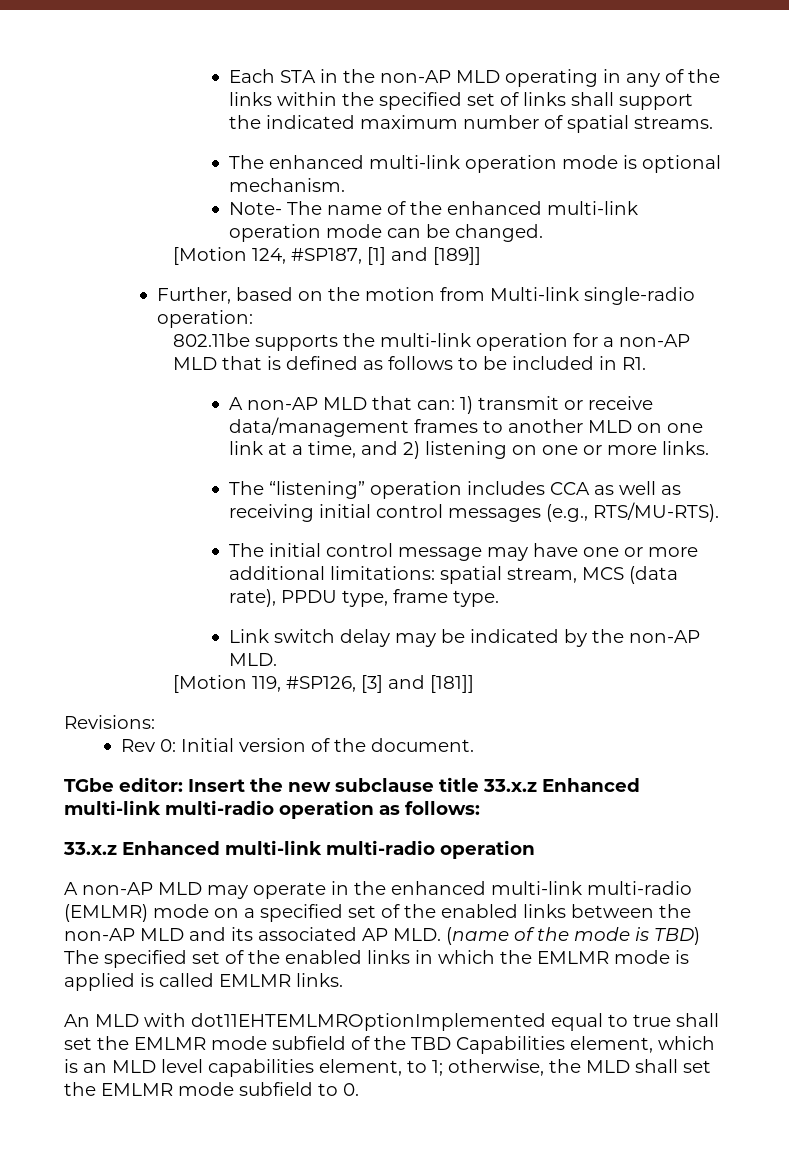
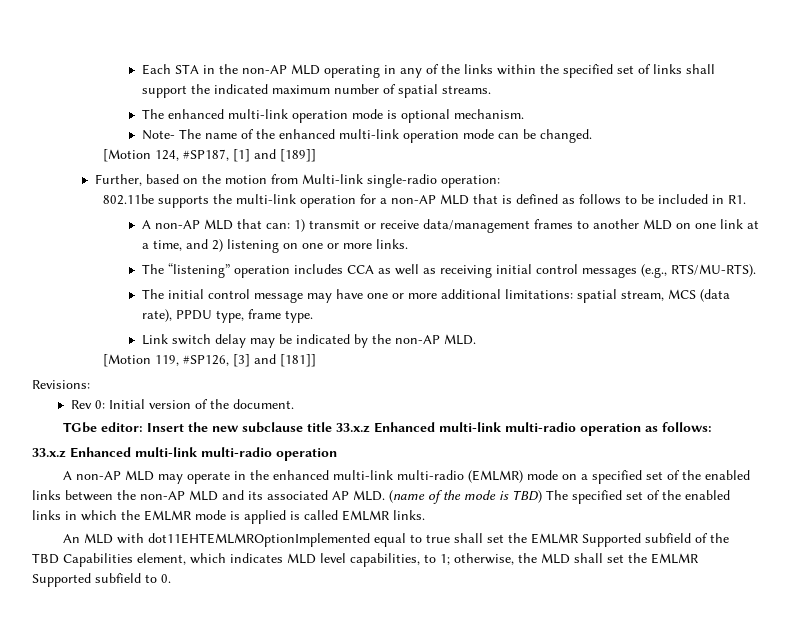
[211,1036,267,1050] mode -> [581,533,641,547] Supported
[64,1059,402,1077] is an MLD level capabilities element, -> [230,553,420,567] indicates MLD level capabilities,
[178,1082,234,1096] mode -> [32,573,91,587] Supported

